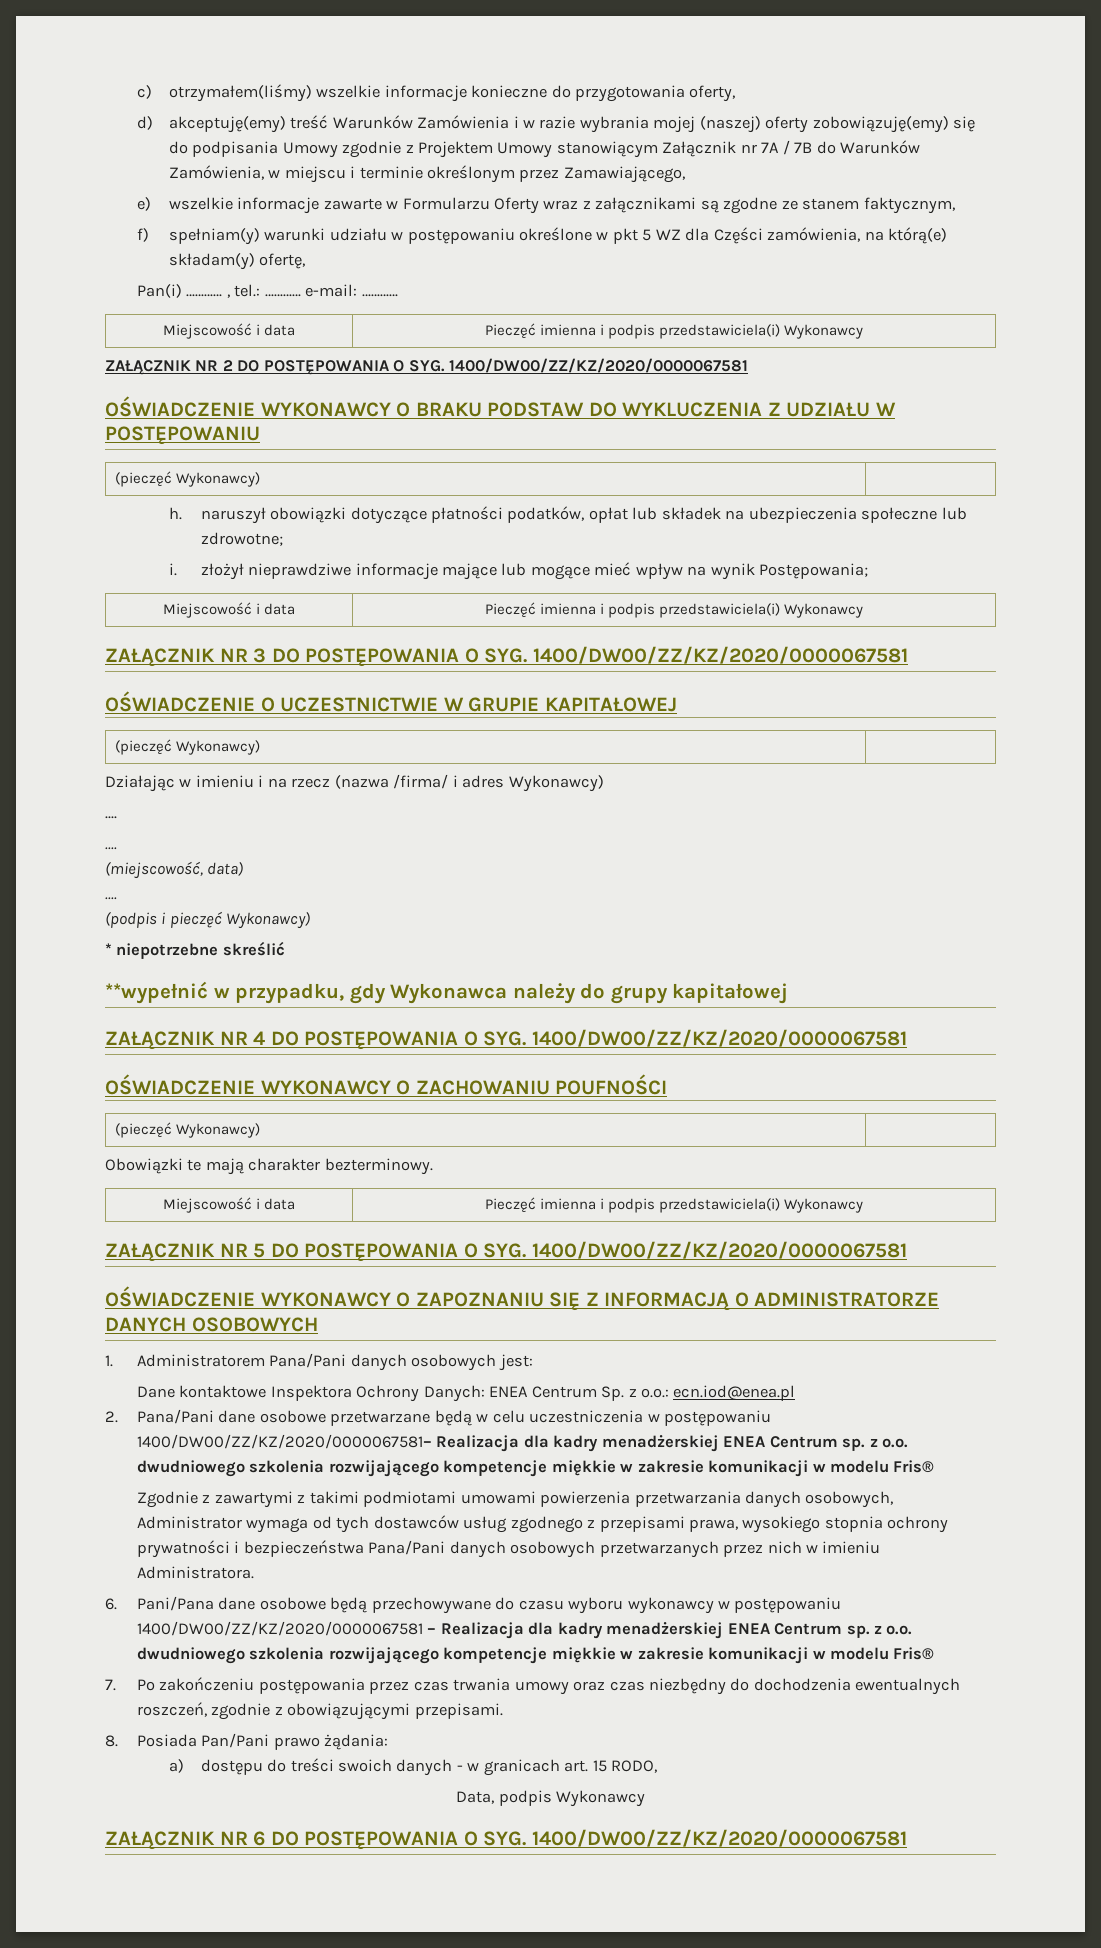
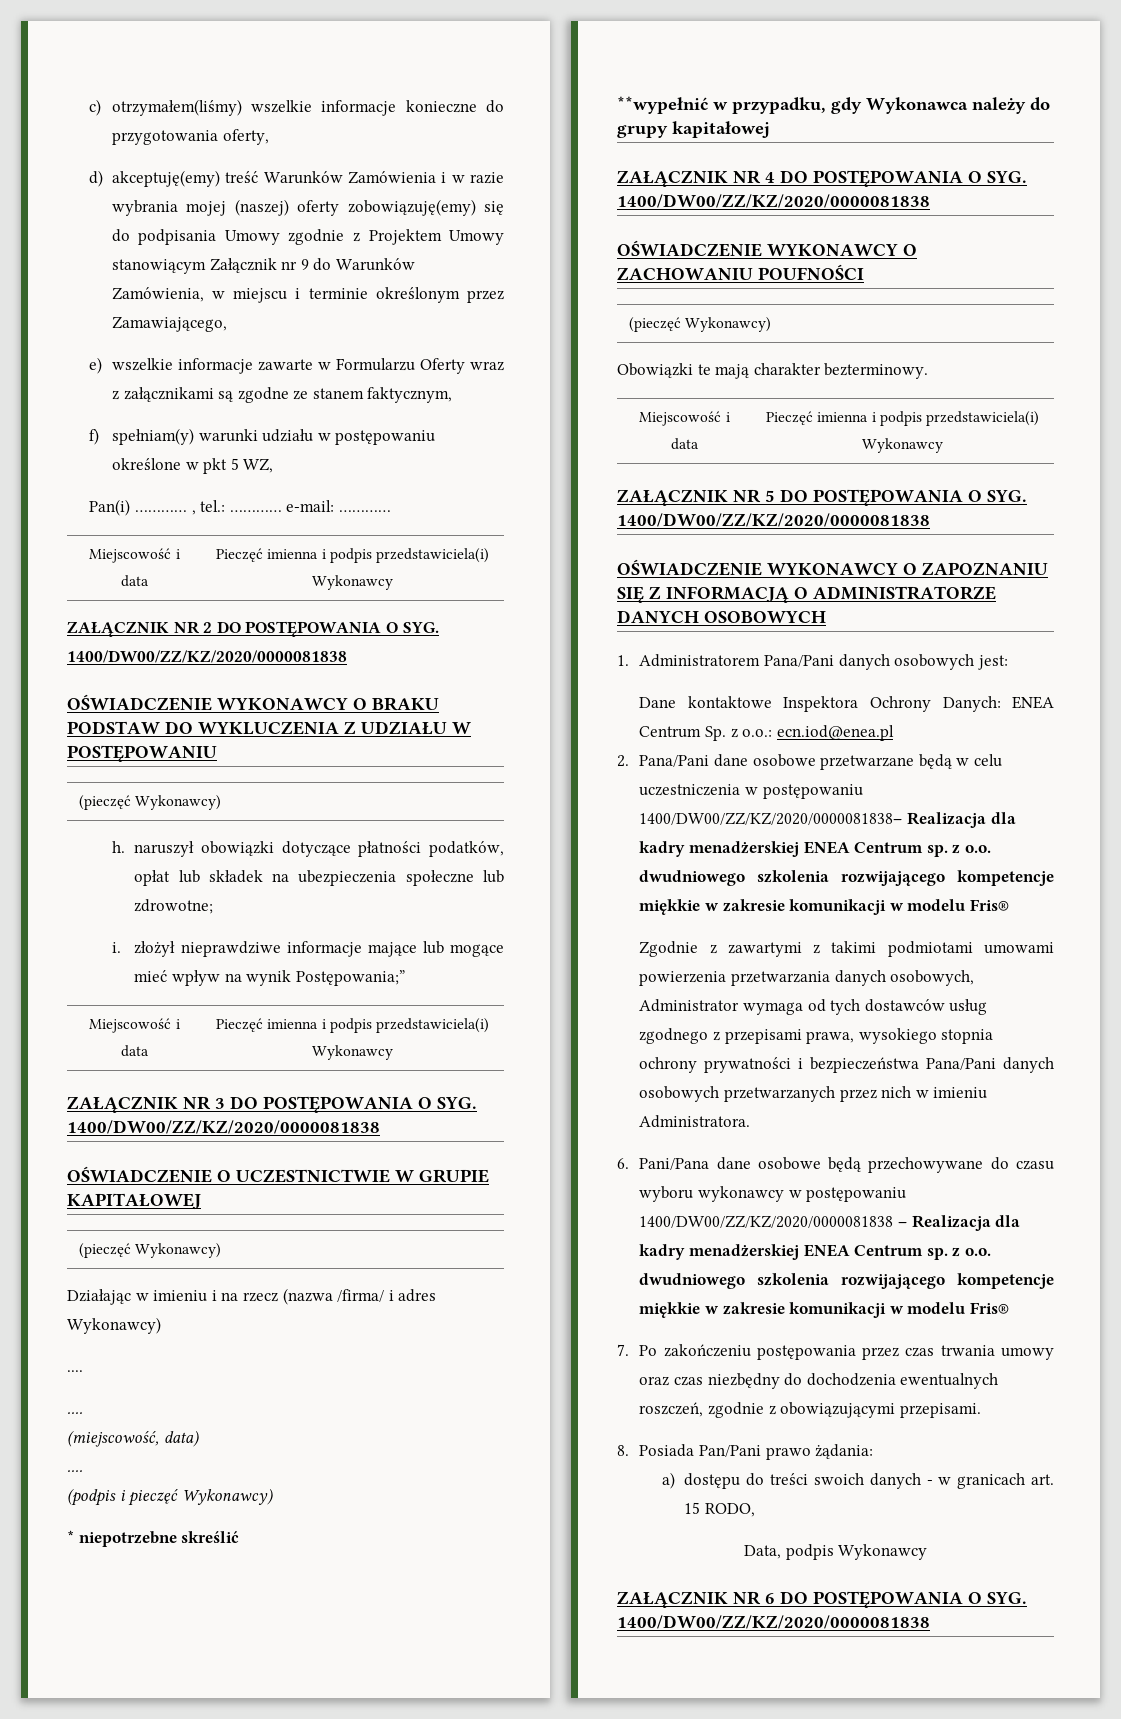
[761,140,813,155] 7A / 7B -> [300,259,309,270] 9
[655,227,948,244] [168,253,306,270] WZ dla Części zamówienia, na którą(e) składam(y) ofertę, -> [243,458,274,473] WZ,
[449,358,749,373] 1400/DW00/ZZ/KZ/2020/0000067581 -> [67,650,347,663] 1400/DW00/ZZ/KZ/2020/0000081838
[759,563,869,579] Postępowania; -> [295,970,405,986] Postępowania;”
[532,646,908,664] 1400/DW00/ZZ/KZ/2020/0000067581 -> [67,1120,380,1134] 1400/DW00/ZZ/KZ/2020/0000081838
[531,1029,907,1047] 1400/DW00/ZZ/KZ/2020/0000067581 -> [617,194,930,208] 1400/DW00/ZZ/KZ/2020/0000081838
[531,1241,907,1259] 1400/DW00/ZZ/KZ/2020/0000067581 -> [617,513,930,527] 1400/DW00/ZZ/KZ/2020/0000081838
[136,1434,432,1449] 1400/DW00/ZZ/KZ/2020/0000067581– -> [639,812,903,825] 1400/DW00/ZZ/KZ/2020/0000081838–
[136,1621,423,1636] 1400/DW00/ZZ/KZ/2020/0000067581 -> [639,1215,894,1228] 1400/DW00/ZZ/KZ/2020/0000081838
[531,1829,907,1847] 1400/DW00/ZZ/KZ/2020/0000067581 -> [617,1615,930,1629] 1400/DW00/ZZ/KZ/2020/0000081838

